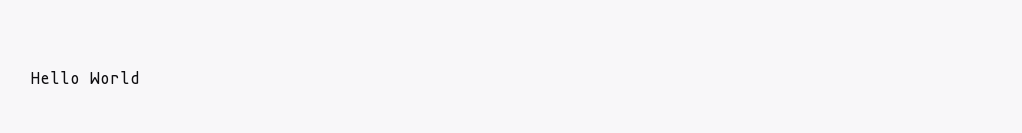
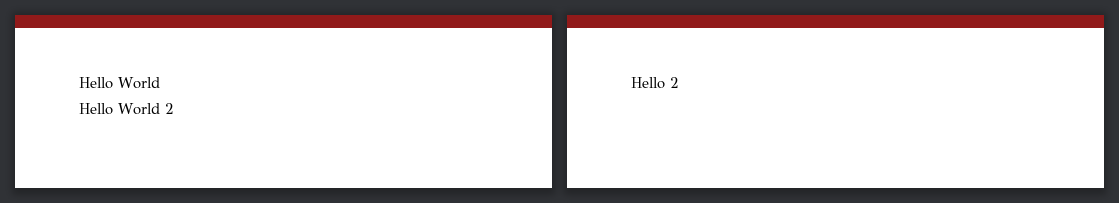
[31,71,140,84] Hello World -> [79,77,160,89] [79,103,174,115] [631,77,679,89] Hello World // Hello World 2 // Hello 2

